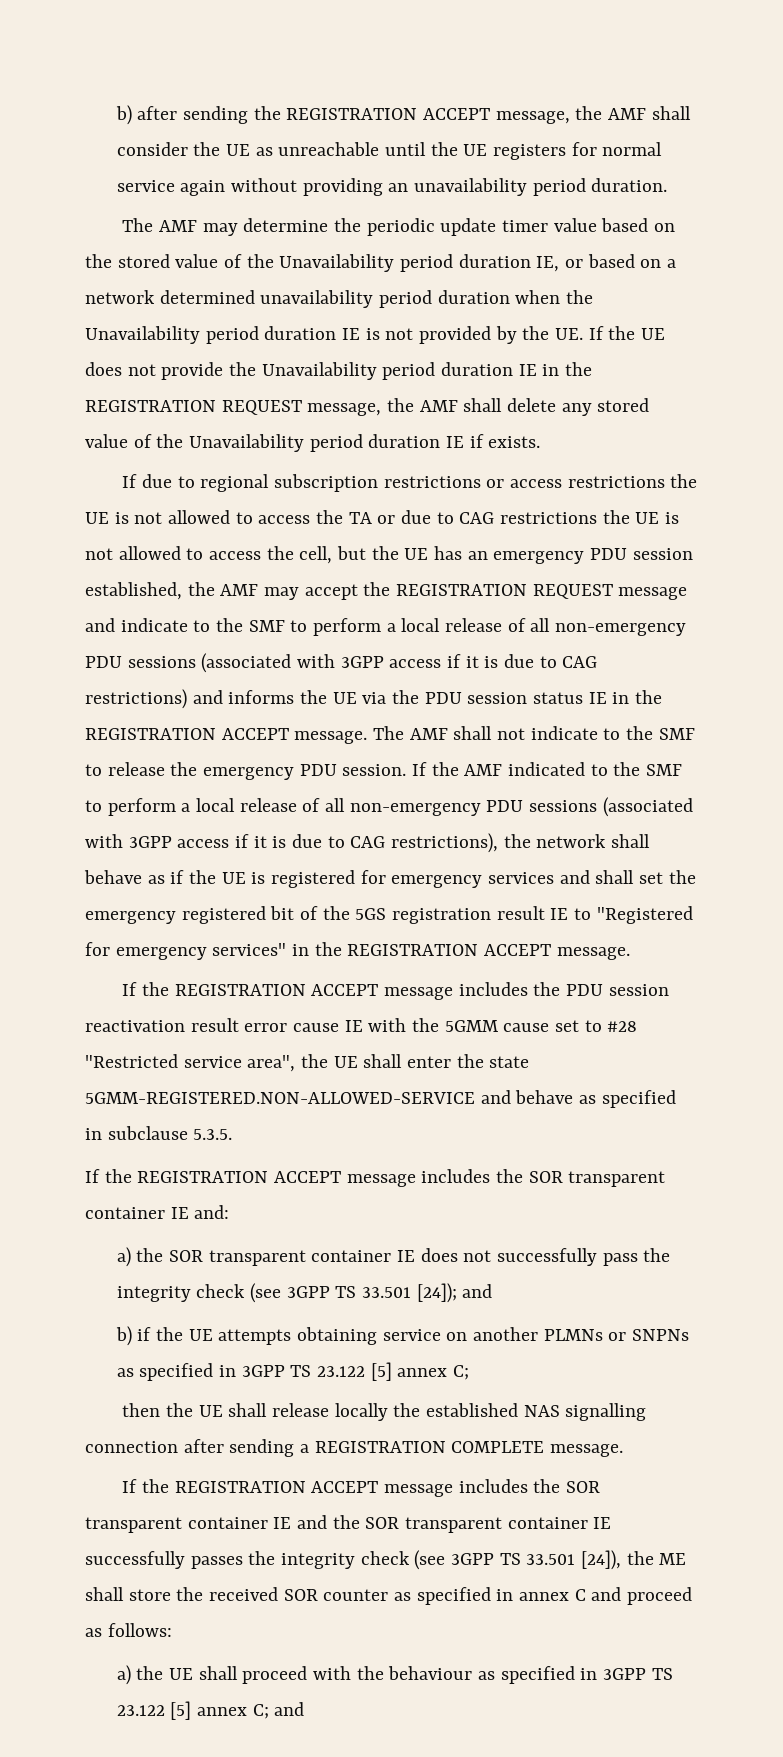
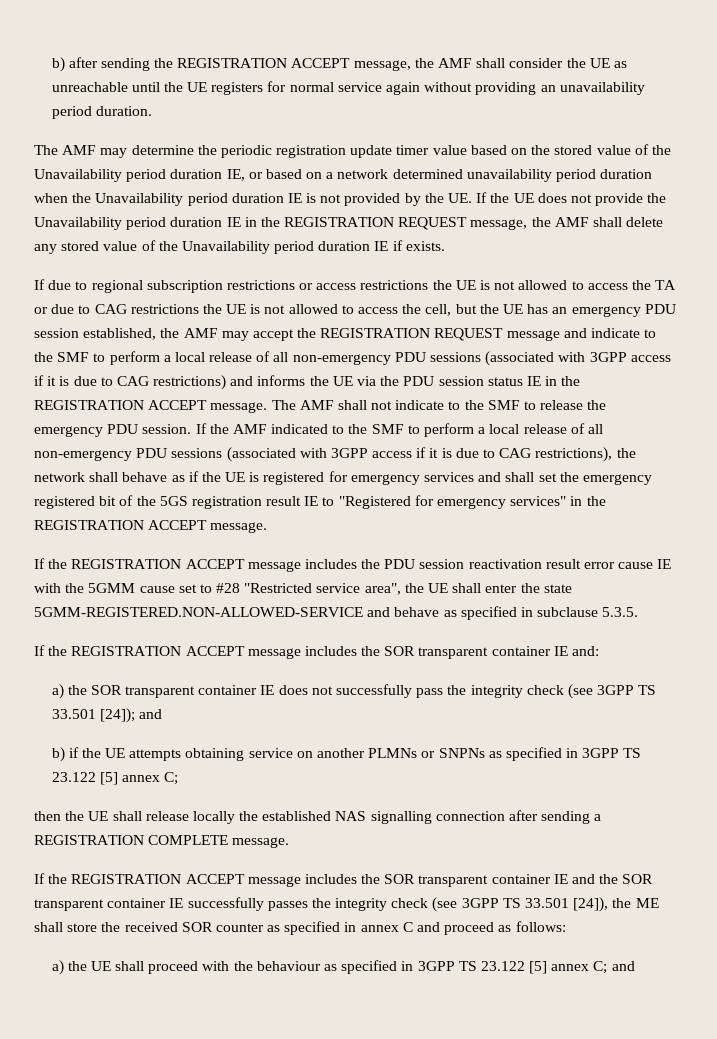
(435, 227) none -> [276,145,347,158] registration

